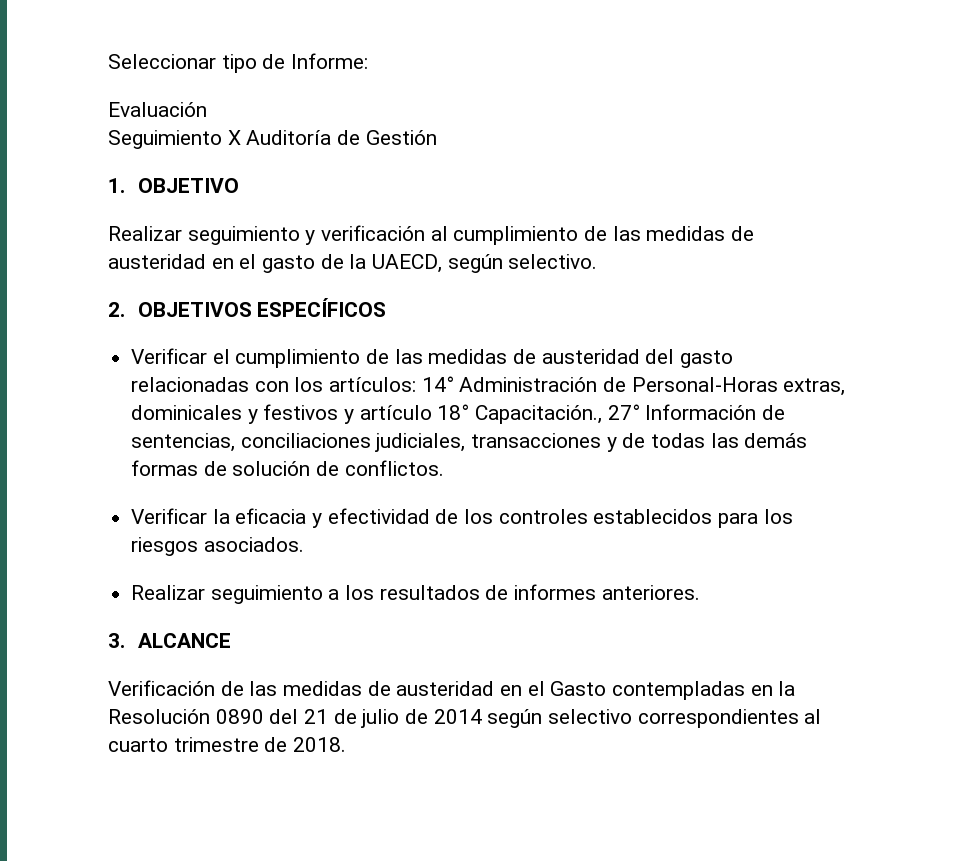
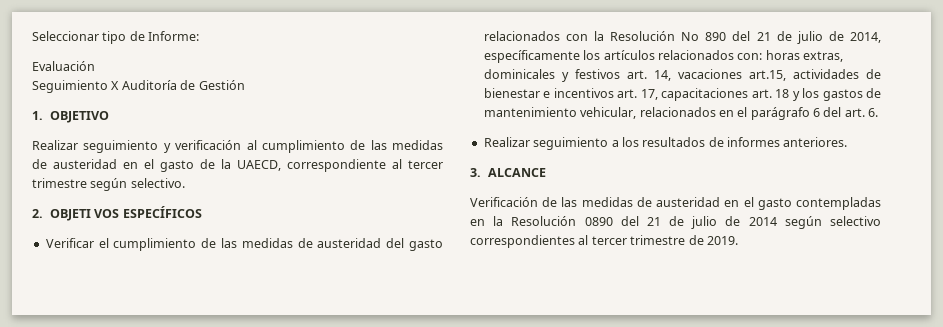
(443, 263) none -> [287,159,443,172] [32,178,87,188] correspondiente al tercer trimestre
[137,302,252,317] OBJETIVOS -> [50,209,120,221] OBJETI VOS
[131,376,846,396] [131,404,786,424] [131,433,808,452] [131,460,444,476] [131,508,793,528] [131,537,304,556] relacionadas con los artículos: 14° Administración de Personal-Horas extras, dominicales y festivos y artículo 18° Capacitación., 27° Información de sentencias, conciliaciones judiciales, transacciones y de todas las demás formas de solución de conflictos. // Verificar la eficacia y efectividad de los controles establecidos para los riesgos asociados. -> [483,31,882,44] [483,50,843,63] [483,69,881,82] [483,88,882,101] [483,107,879,120] relacionados con la Resolución No 890 del 21 de julio de 2014, específicamente los artículos relacionados con: horas extras, dominicales y festivos art. 14, vacaciones art.15, actividades de bienestar e incentivos art. 17, capacitaciones art. 18 y los gastos de mantenimiento vehicular, relacionados en el parágrafo 6 del art. 6.
[550,681,607,696] Gasto -> [757,198,792,210] gasto
[108,738,168,752] cuarto -> [591,236,627,245] tercer
[293,737,347,752] 2018. -> [706,236,738,245] 2019.

